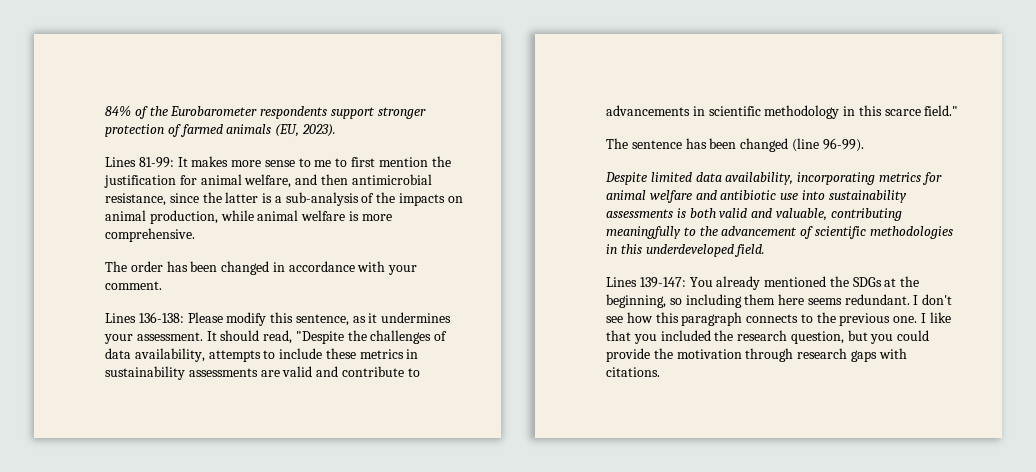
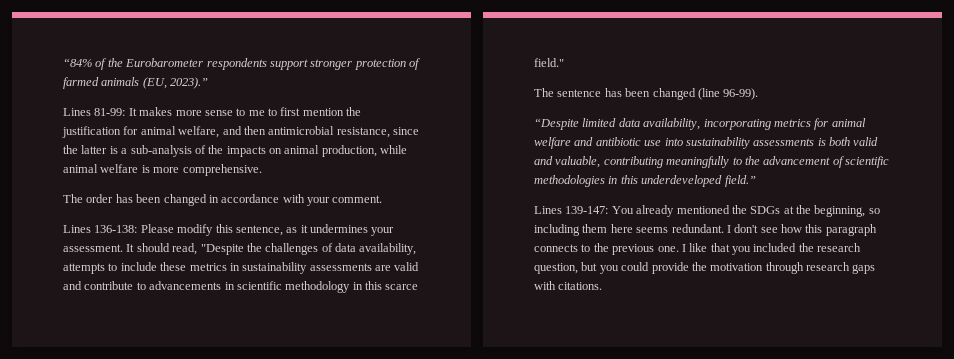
[105,105,131,117] 84% -> [63,58,92,67] “84%
[301,124,336,137] 2023). -> [170,77,209,89] 2023).”
[605,172,647,185] Despite -> [534,118,579,130] “Despite
[734,244,766,257] field. -> [724,175,756,187] field.”

